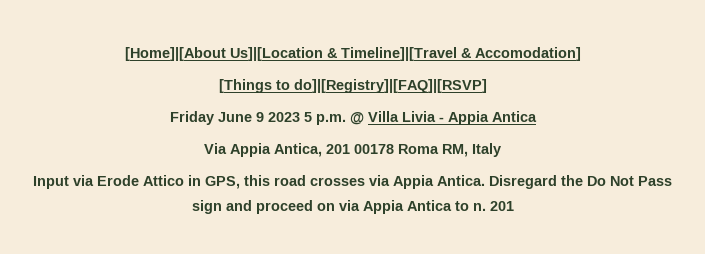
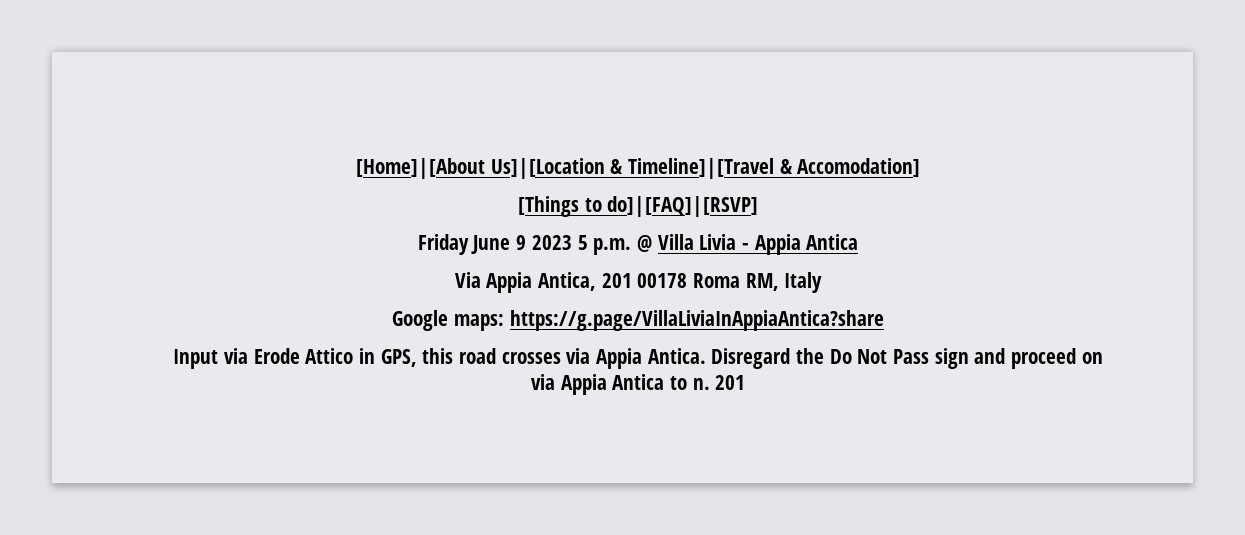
[293,79,487,93] do]|[Registry]|[FAQ]|[RSVP] -> [607,196,759,217] do]|[FAQ]|[RSVP]
(501, 150) none -> [392,310,884,331] // Google maps: https://g.page/VillaLiviaInAppiaAntica?share

